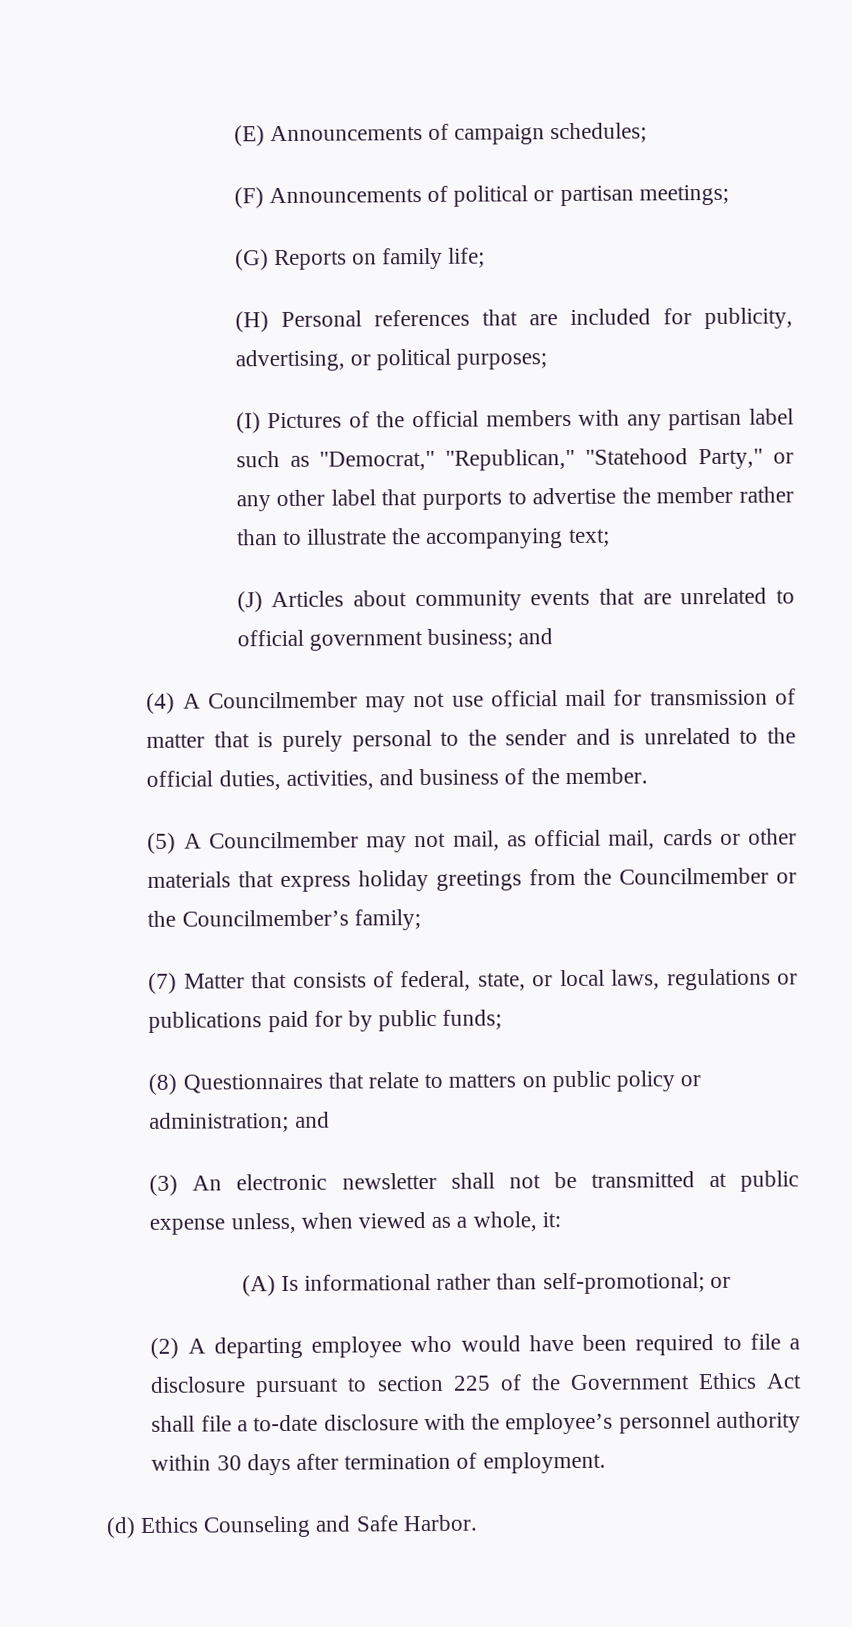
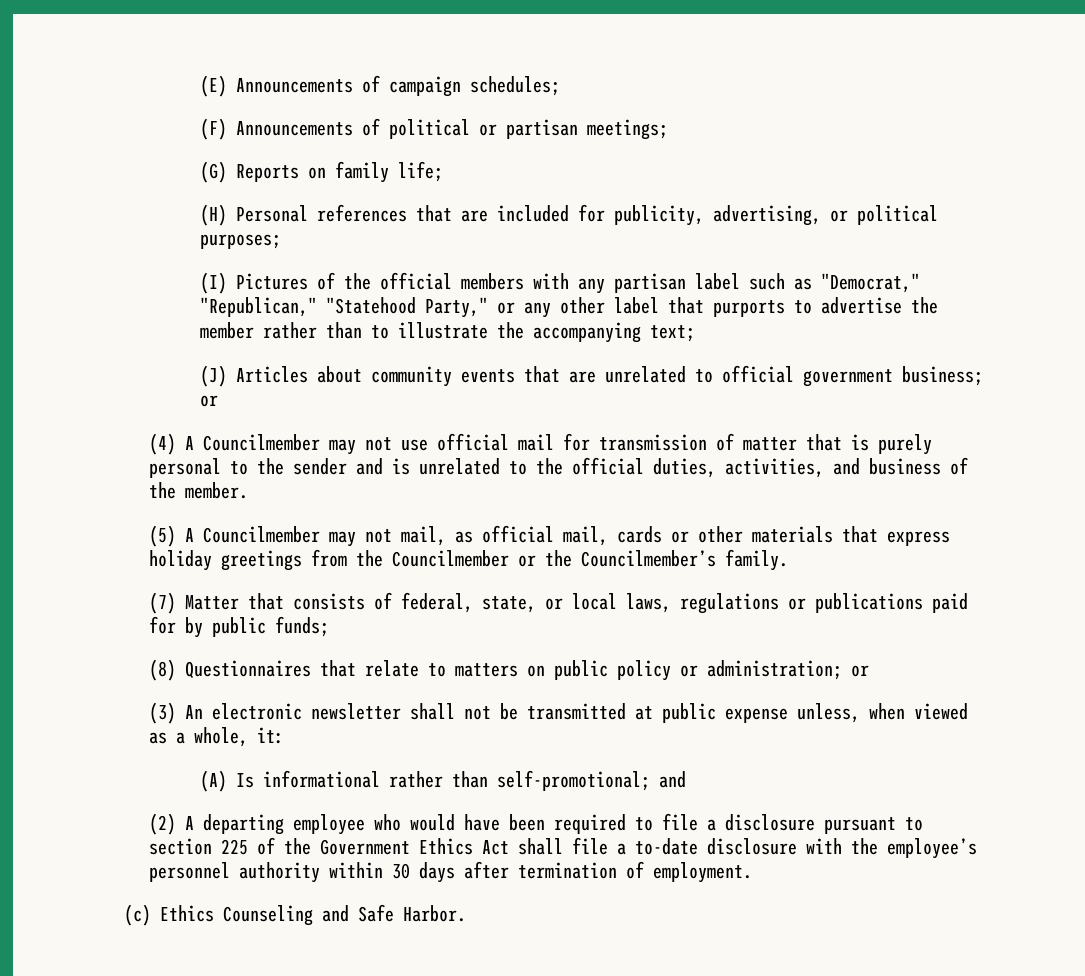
[518,628,554,645] and -> [200,395,219,407] or
[353,909,421,931] family; -> [725,549,789,571] family.
[294,1111,330,1128] and -> [851,665,870,677] or
[709,1276,731,1289] or -> [659,771,687,788] and
[105,1517,136,1539] (d) -> [123,904,151,926] (c)

